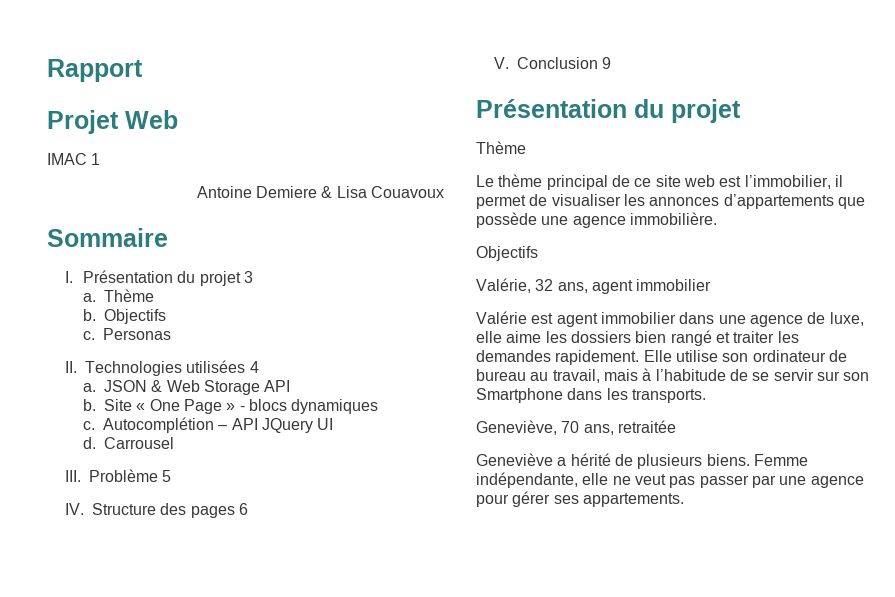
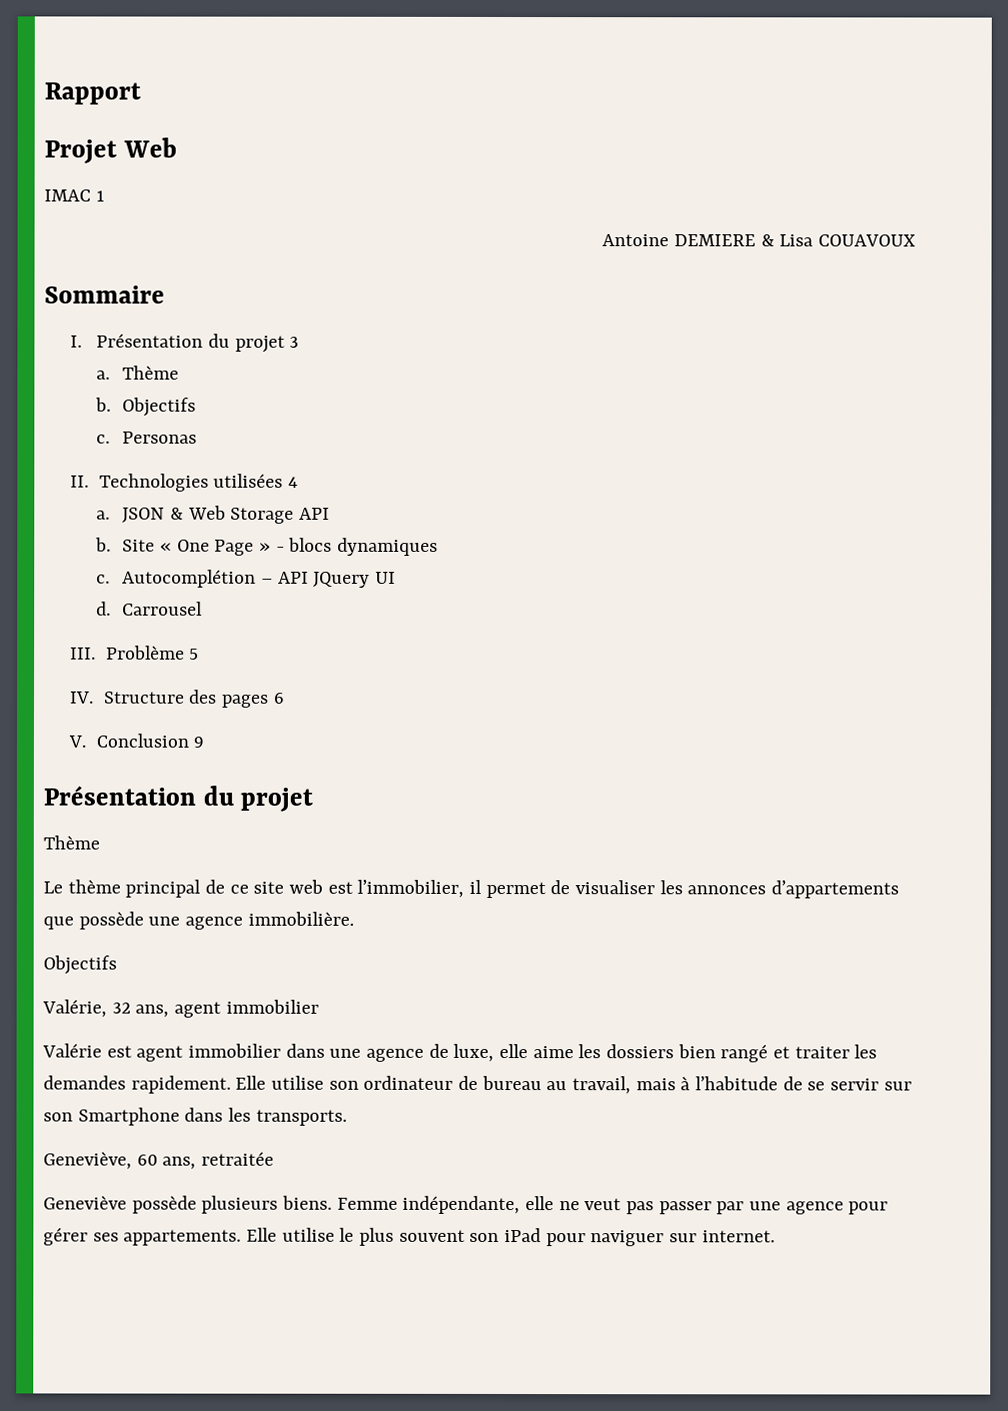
[256,186,318,198] Demiere -> [673,234,756,247] DEMIERE
[371,186,444,198] Couavoux -> [817,234,916,247] COUAVOUX
[561,421,580,433] 70 -> [136,1154,158,1166] 60
[557,453,633,466] a hérité de -> [131,1195,197,1214] possède
(684, 500) none -> [246,1227,775,1247] Elle utilise le plus souvent son iPad pour naviguer sur internet.

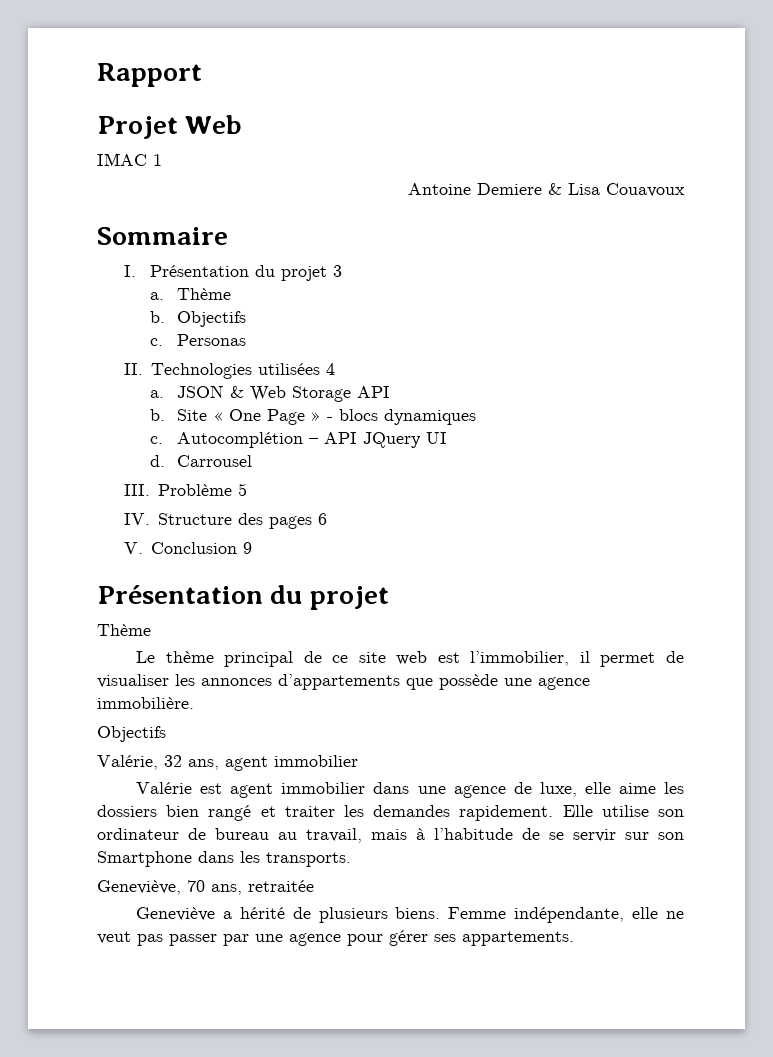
[673,234,756,247] DEMIERE -> [477,183,542,195] Demiere
[817,234,916,247] COUAVOUX -> [606,183,685,197] Couavoux
[136,1154,158,1166] 60 -> [187,880,205,892] 70
[131,1195,197,1214] possède -> [222,907,311,919] a hérité de
[246,1227,775,1247] Elle utilise le plus souvent son iPad pour naviguer sur internet. -> (574, 938) none

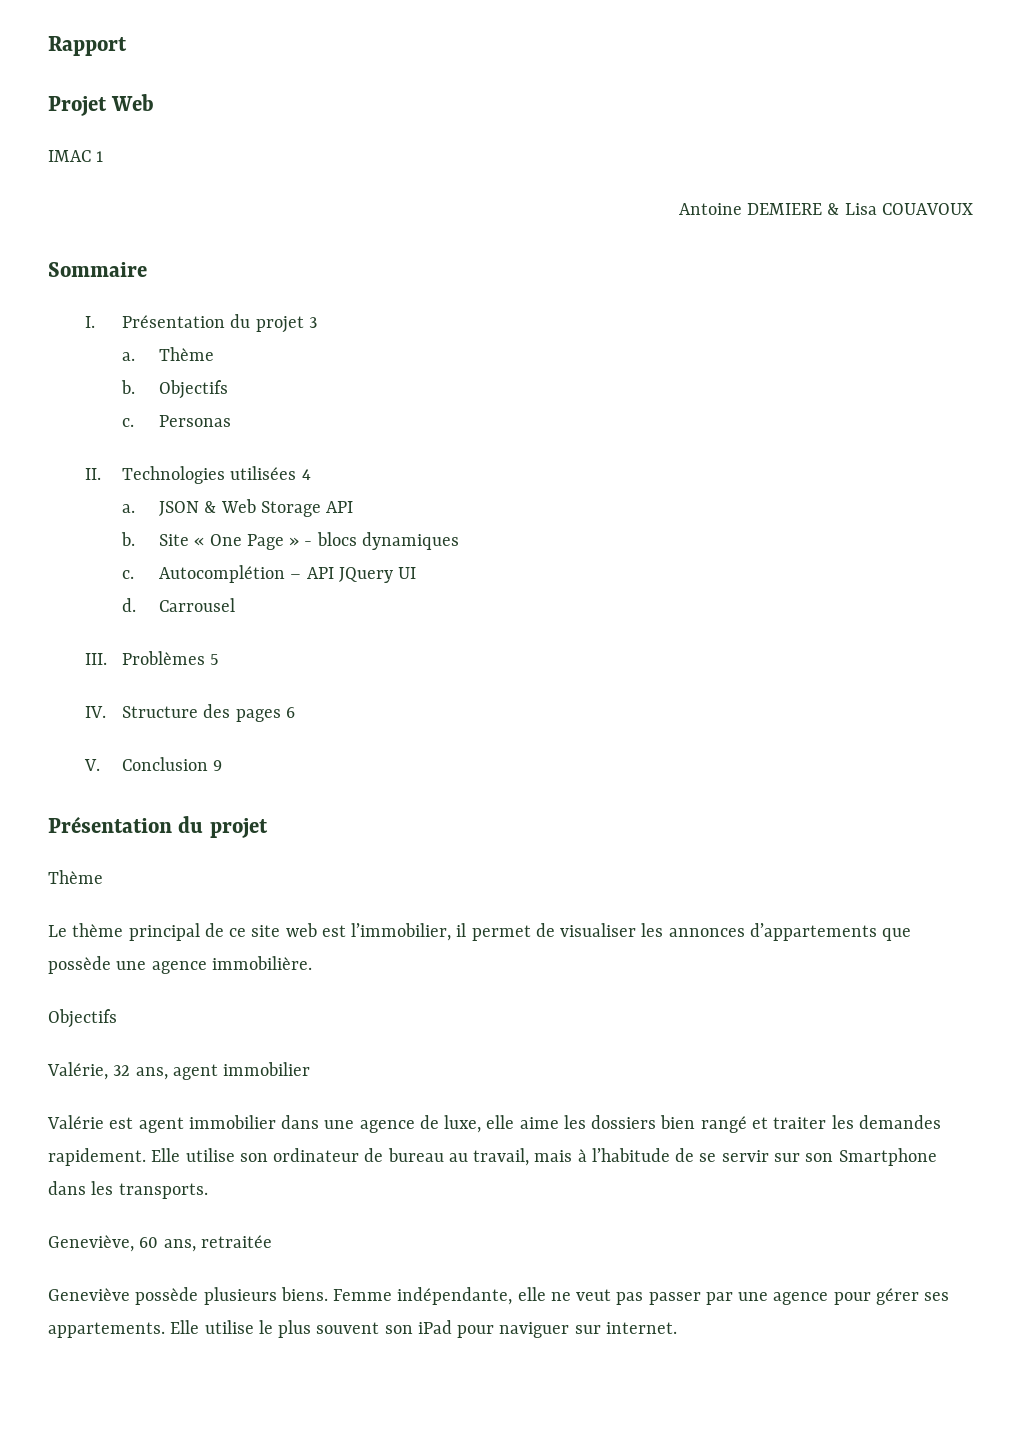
[477,183,542,195] Demiere -> [747,203,823,215] DEMIERE
[606,183,685,197] Couavoux -> [882,203,973,215] COUAVOUX
[158,484,233,496] Problème -> [122,651,206,665] Problèmes
[187,880,205,892] 70 -> [139,1237,159,1248] 60
[222,907,311,919] a hérité de -> [135,1287,199,1305] possède
(574, 938) none -> [170,1320,677,1338] Elle utilise le plus souvent son iPad pour naviguer sur internet.

